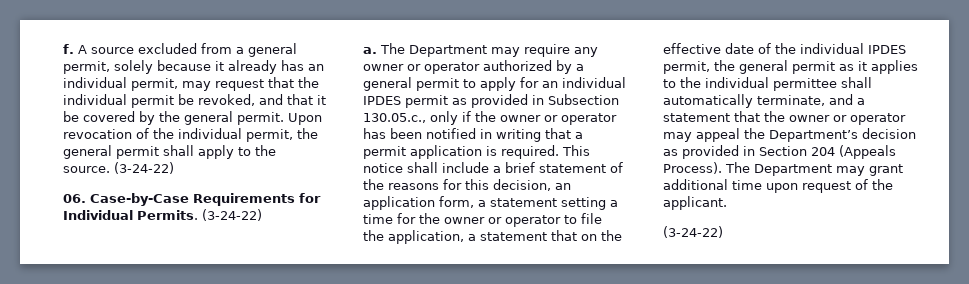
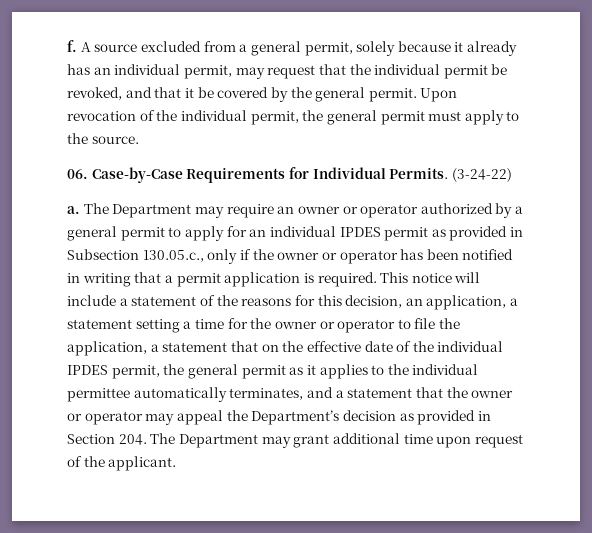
[163,145,194,156] shall -> [428,111,462,121] must
[114,162,174,174] (3-24-22) -> (139, 140) none
[574,47,598,57] any -> [277,206,295,214] an
[407,162,438,173] shall -> [454,272,481,283] will
[505,162,535,173] brief -> (128, 302) none
[363,196,474,210] application form, -> [426,295,507,310] application,
[841,77,872,88] [663,94,825,108] shall automatically terminate, -> [133,387,304,402] automatically terminates,
[811,145,896,159] [663,162,722,174] 204 (Appeals Process). -> [118,434,147,445] 204.
[663,226,723,238] // (3-24-22) -> (177, 463) none

